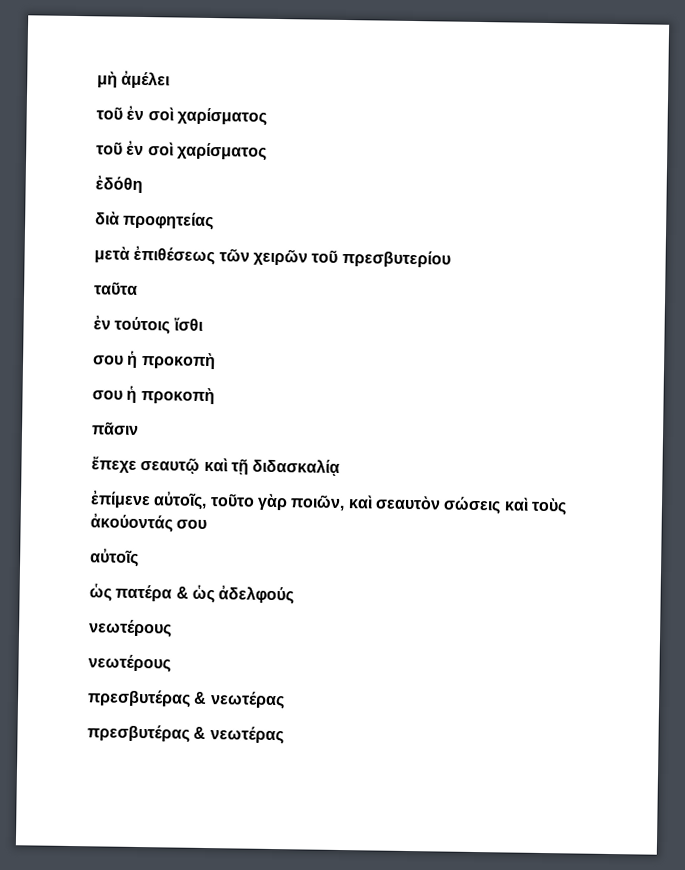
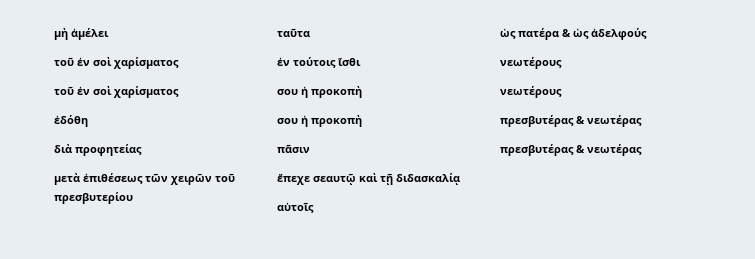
[90,490,567,516] [90,513,208,533] // ἐπίμενε αὐτοῖς, τοῦτο γὰρ ποιῶν, καὶ σεαυτὸν σώσεις καὶ τοὺς ἀκούοντάς σου -> (460, 178) none

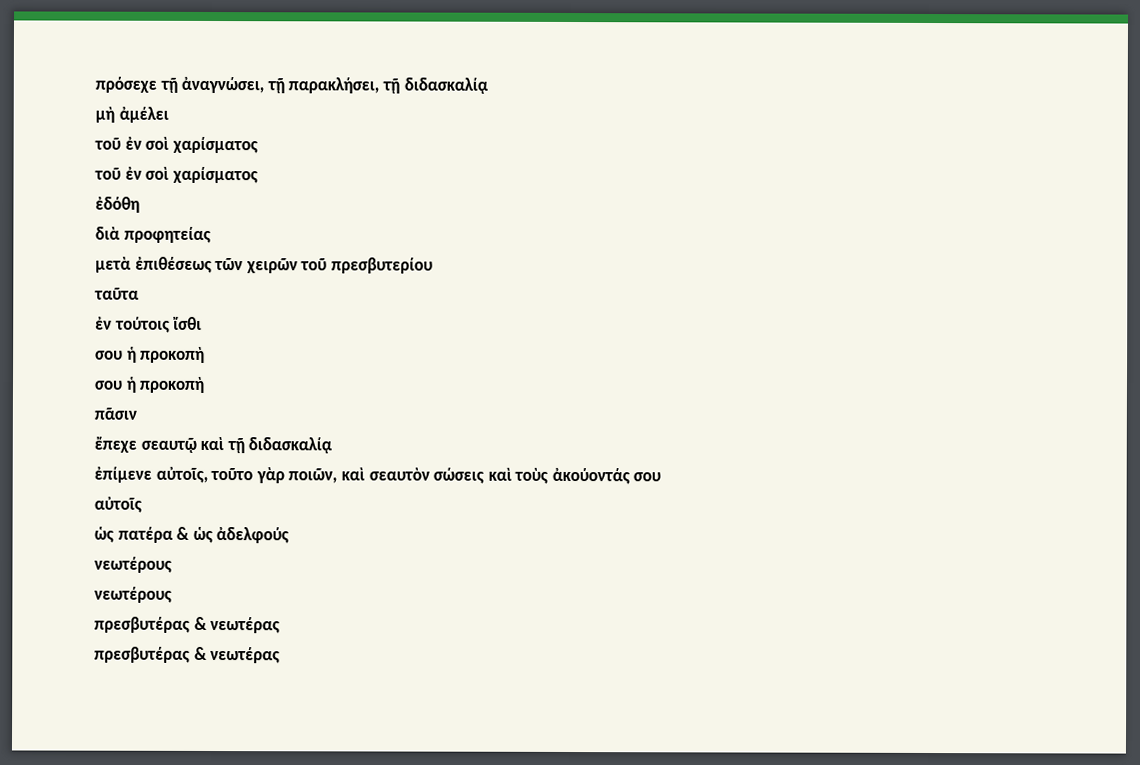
(54, 33) none -> [95,76,488,94] πρόσεχε τῇ ἀναγνώσει, τῇ παρακλήσει, τῇ διδασκαλίᾳ //
(460, 178) none -> [94,466,662,485] // ἐπίμενε αὐτοῖς, τοῦτο γὰρ ποιῶν, καὶ σεαυτὸν σώσεις καὶ τοὺς ἀκούοντάς σου

